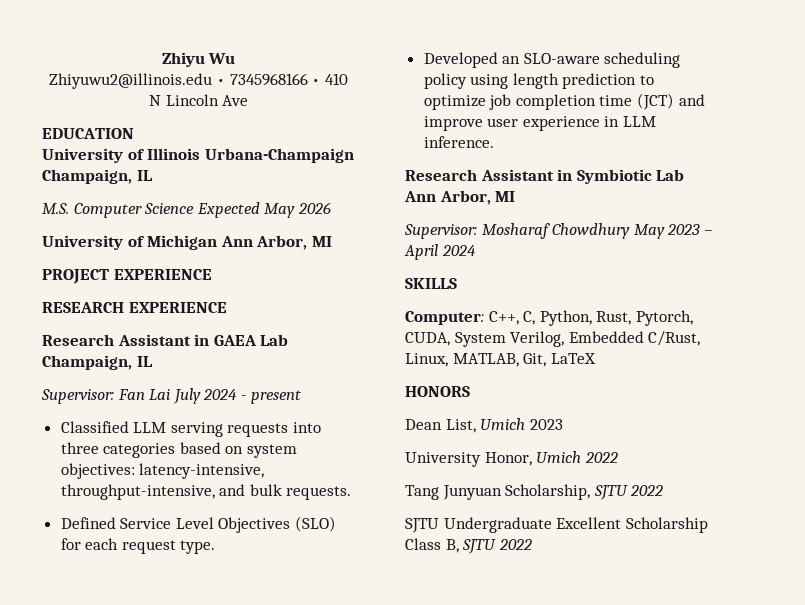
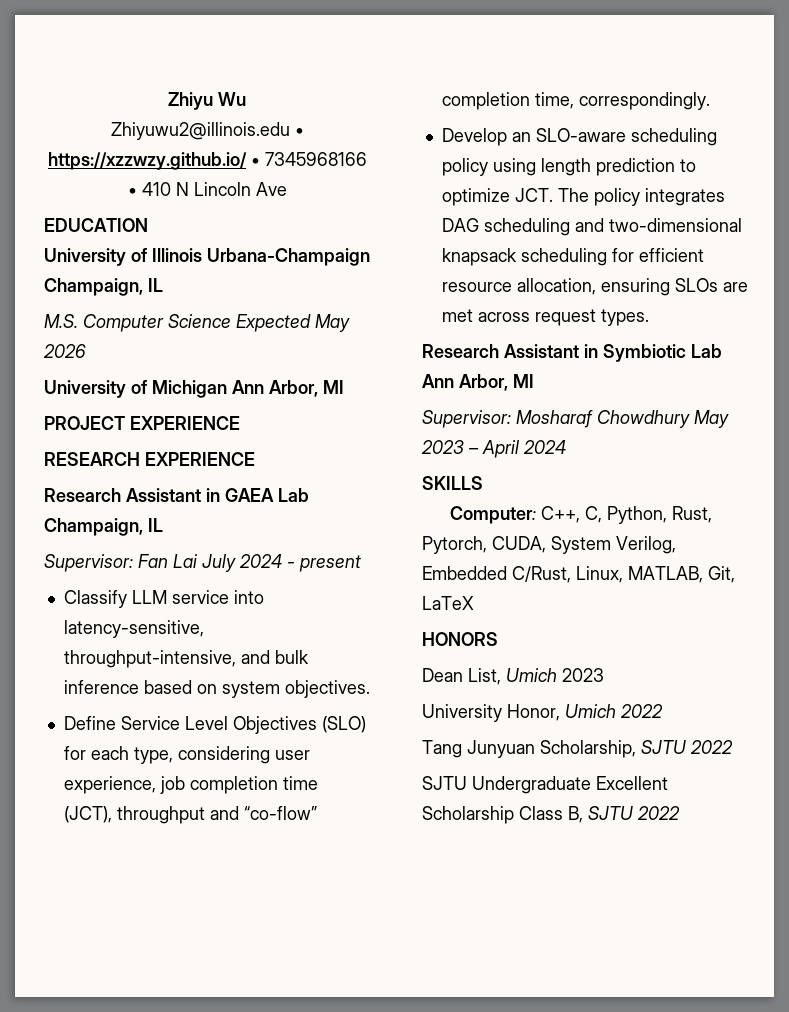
(225, 82) none -> [47,152,260,170] https://xzzwzy.github.io/ •
[60,421,322,437] [60,442,298,458] [60,463,265,479] [60,484,352,500] [60,517,116,529] Classified LLM serving requests into three categories based on system objectives: latency-intensive, throughput-intensive, and bulk requests. // Defined -> [63,590,264,608] [63,620,204,638] [63,650,309,668] [63,680,370,698] [63,716,116,730] Classify LLM service into latency-sensitive, throughput-intensive, and bulk inference based on system objectives. // Define
[121,540,216,554] [423,52,498,68] request type. // Developed -> [133,746,310,764] [63,776,318,794] [63,806,317,824] [441,92,710,110] [441,128,507,146] type, considering user experience, job completion time (JCT), throughput and “co-flow” completion time, correspondingly. // Develop
[489,93,705,110] [423,116,657,131] [423,136,494,148] job completion time (JCT) and improve user experience in LLM inference. -> [514,188,725,206] [441,218,742,236] [441,248,704,266] [441,278,748,296] [441,309,649,326] JCT. The policy integrates DAG scheduling and two-dimensional knapsack scheduling for efficient resource allocation, ensuring SLOs are met across request types.

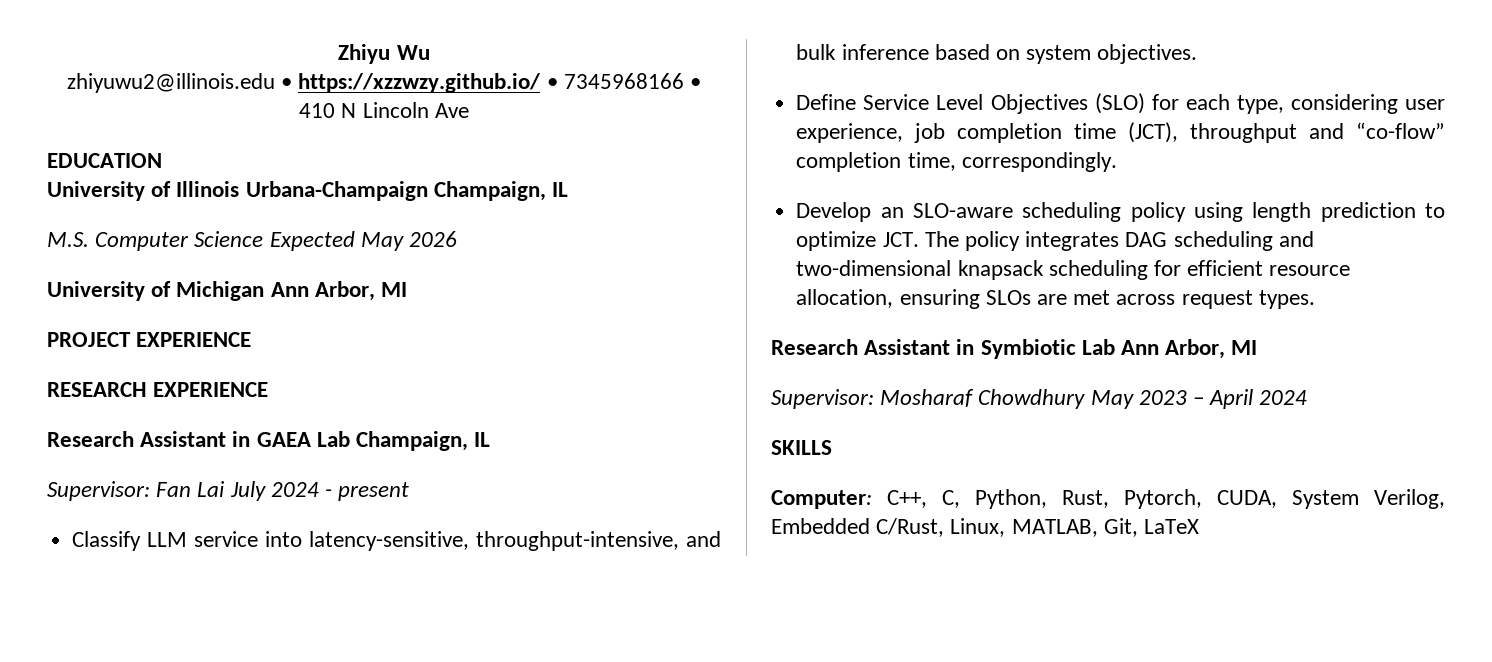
[110,122,290,140] Zhiyuwu2@illinois.edu -> [66,73,275,93] zhiyuwu2@illinois.edu
[422,632,498,646] [422,668,604,685] [422,704,663,722] [422,740,733,758] [422,776,668,794] [422,806,680,824] // HONORS // Dean List, Umich 2023 // University Honor, Umich 2022 // Tang Junyuan Scholarship, SJTU 2022 // SJTU Undergraduate Excellent Scholarship Class B, SJTU 2022 -> (1200, 526) none

